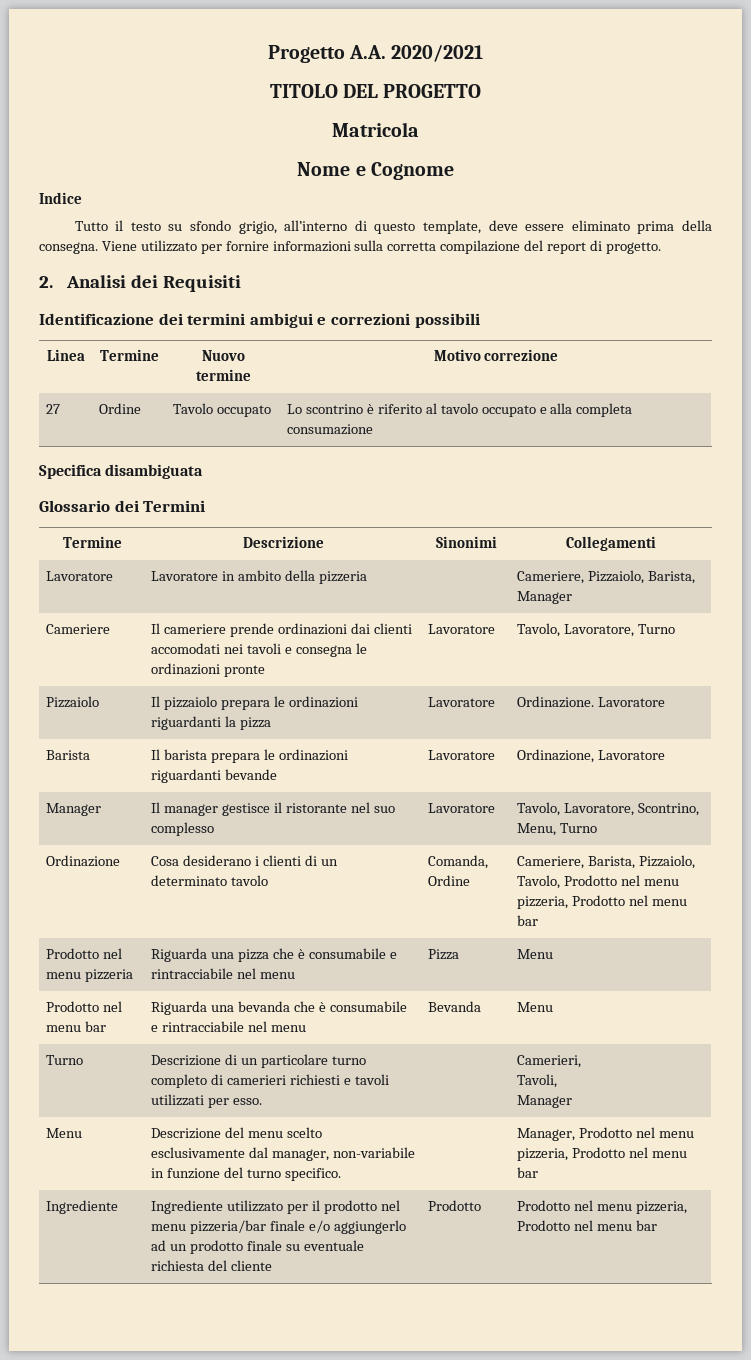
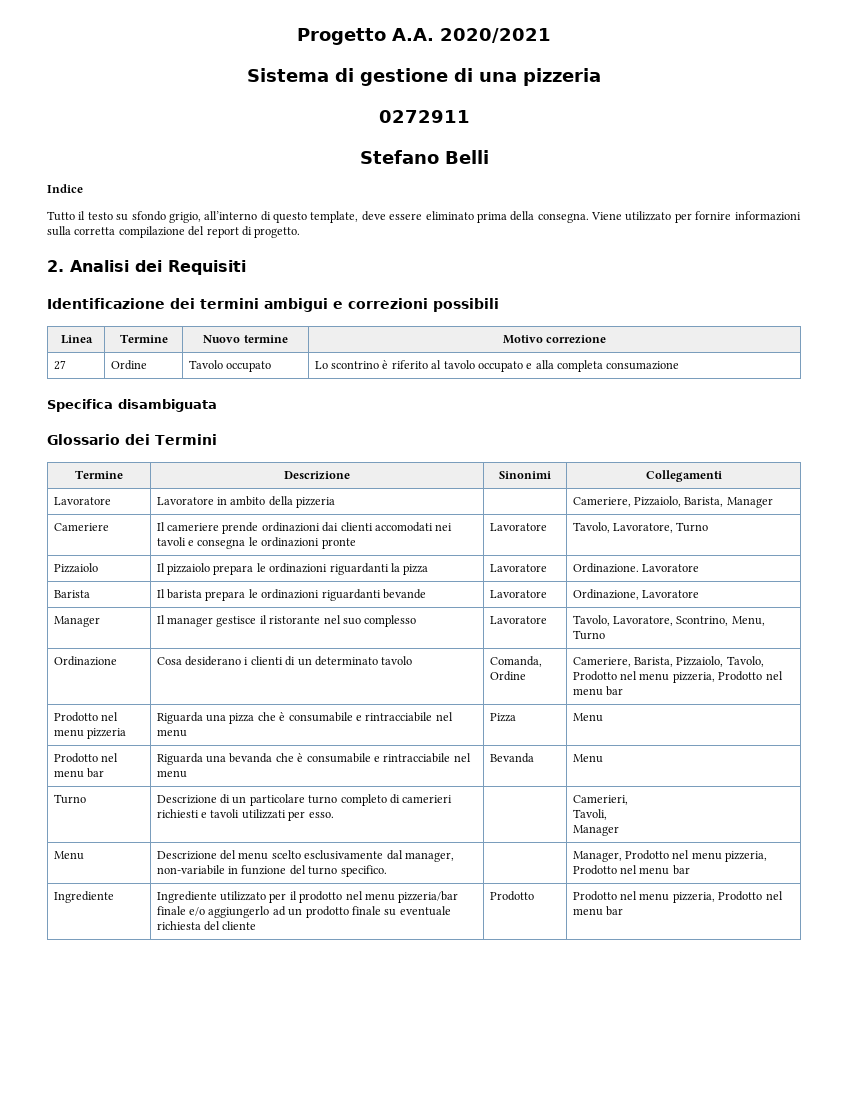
[269,84,482,98] [332,122,419,137] [297,162,454,180] TITOLO DEL PROGETTO // Matricola // Nome e Cognome -> [247,68,601,86] [378,110,470,123] [359,150,489,164] Sistema di gestione di una pizzeria // 0272911 // Stefano Belli

